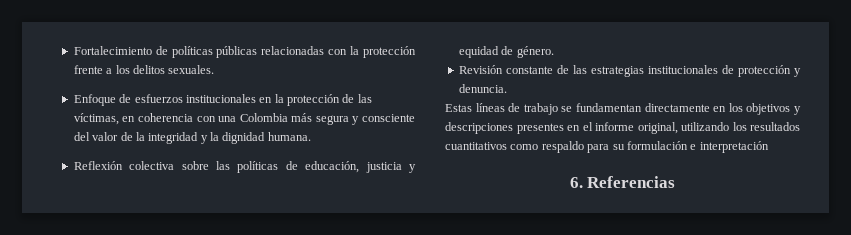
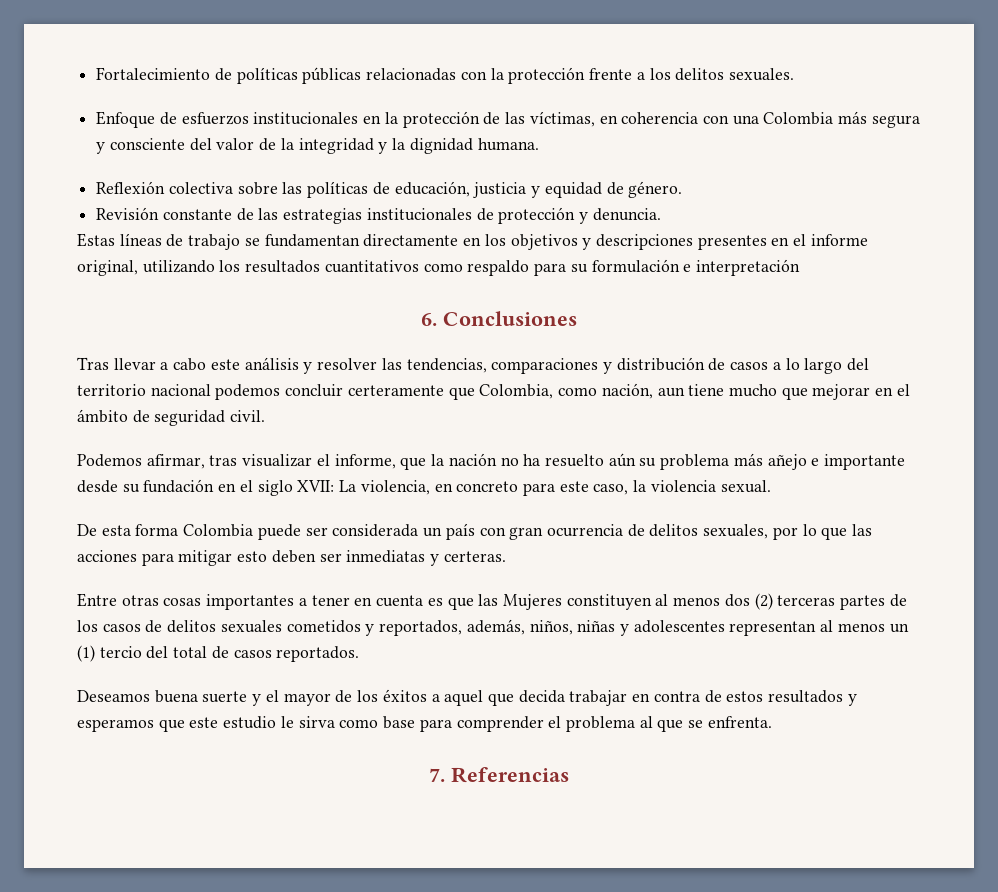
(583, 182) none -> [443,311,577,326] [77,357,870,374] [77,383,910,400] [77,409,266,426] [77,453,906,470] [77,479,771,496] [77,523,873,540] [77,550,506,566] [77,593,907,610] [77,619,909,636] [77,645,360,662] [77,689,857,706] [77,716,772,732] [429,768,445,782] Conclusiones // Tras llevar a cabo este análisis y resolver las tendencias, comparaciones y distribución de casos a lo largo del territorio nacional podemos concluir certeramente que Colombia, como nación, aun tiene mucho que mejorar en el ámbito de seguridad civil. // Podemos afirmar, tras visualizar el informe, que la nación no ha resuelto aún su problema más añejo e importante desde su fundación en el siglo XVII: La violencia, en concreto para este caso, la violencia sexual. // De esta forma Colombia puede ser considerada un país con gran ocurrencia de delitos sexuales, por lo que las acciones para mitigar esto deben ser inmediatas y certeras. // Entre otras cosas importantes a tener en cuenta es que las Mujeres constituyen al menos dos (2) terceras partes de los casos de delitos sexuales cometidos y reportados, además, niños, niñas y adolescentes representan al menos un (1) tercio del total de casos reportados. // Deseamos buena suerte y el mayor de los éxitos a aquel que decida trabajar en contra de estos resultados y esperamos que este estudio le sirva como base para comprender el problema al que se enfrenta. // 7.

